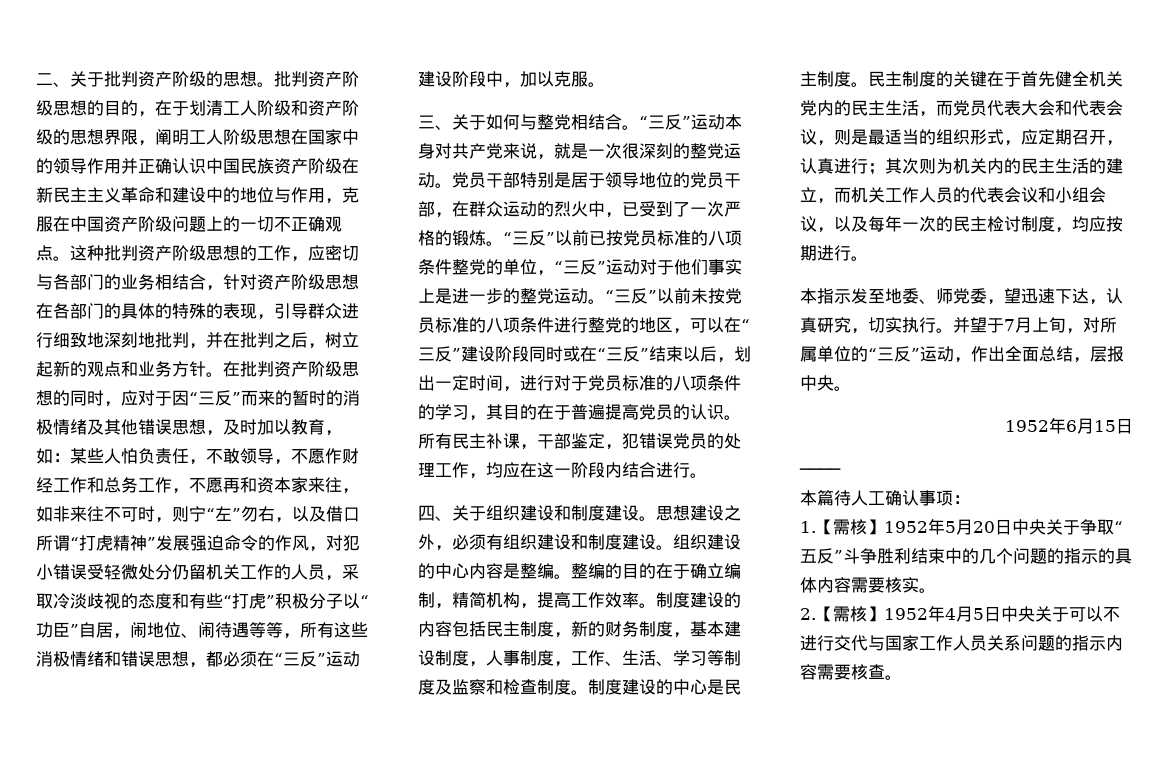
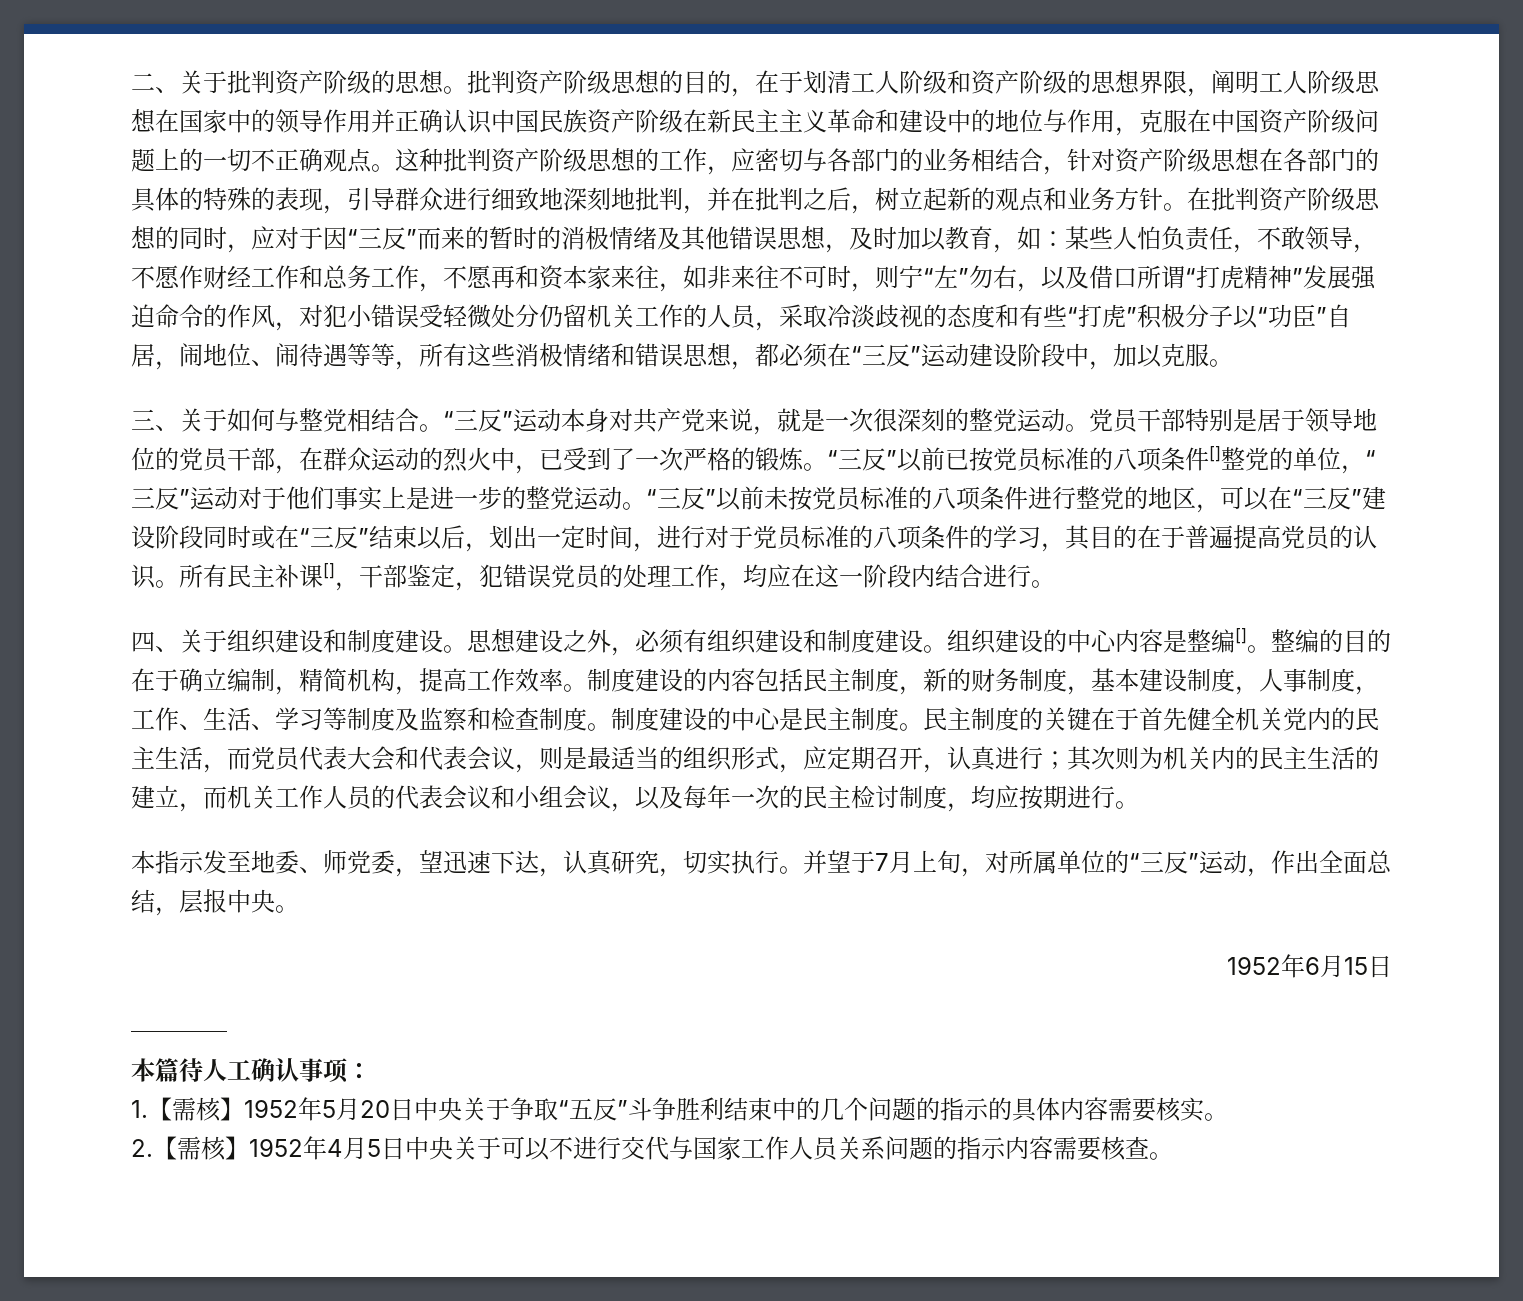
(452, 267) none -> [1209,446,1221,462] []
(520, 441) none -> [323,563,335,579] []
(554, 571) none -> [1235,628,1247,644] []

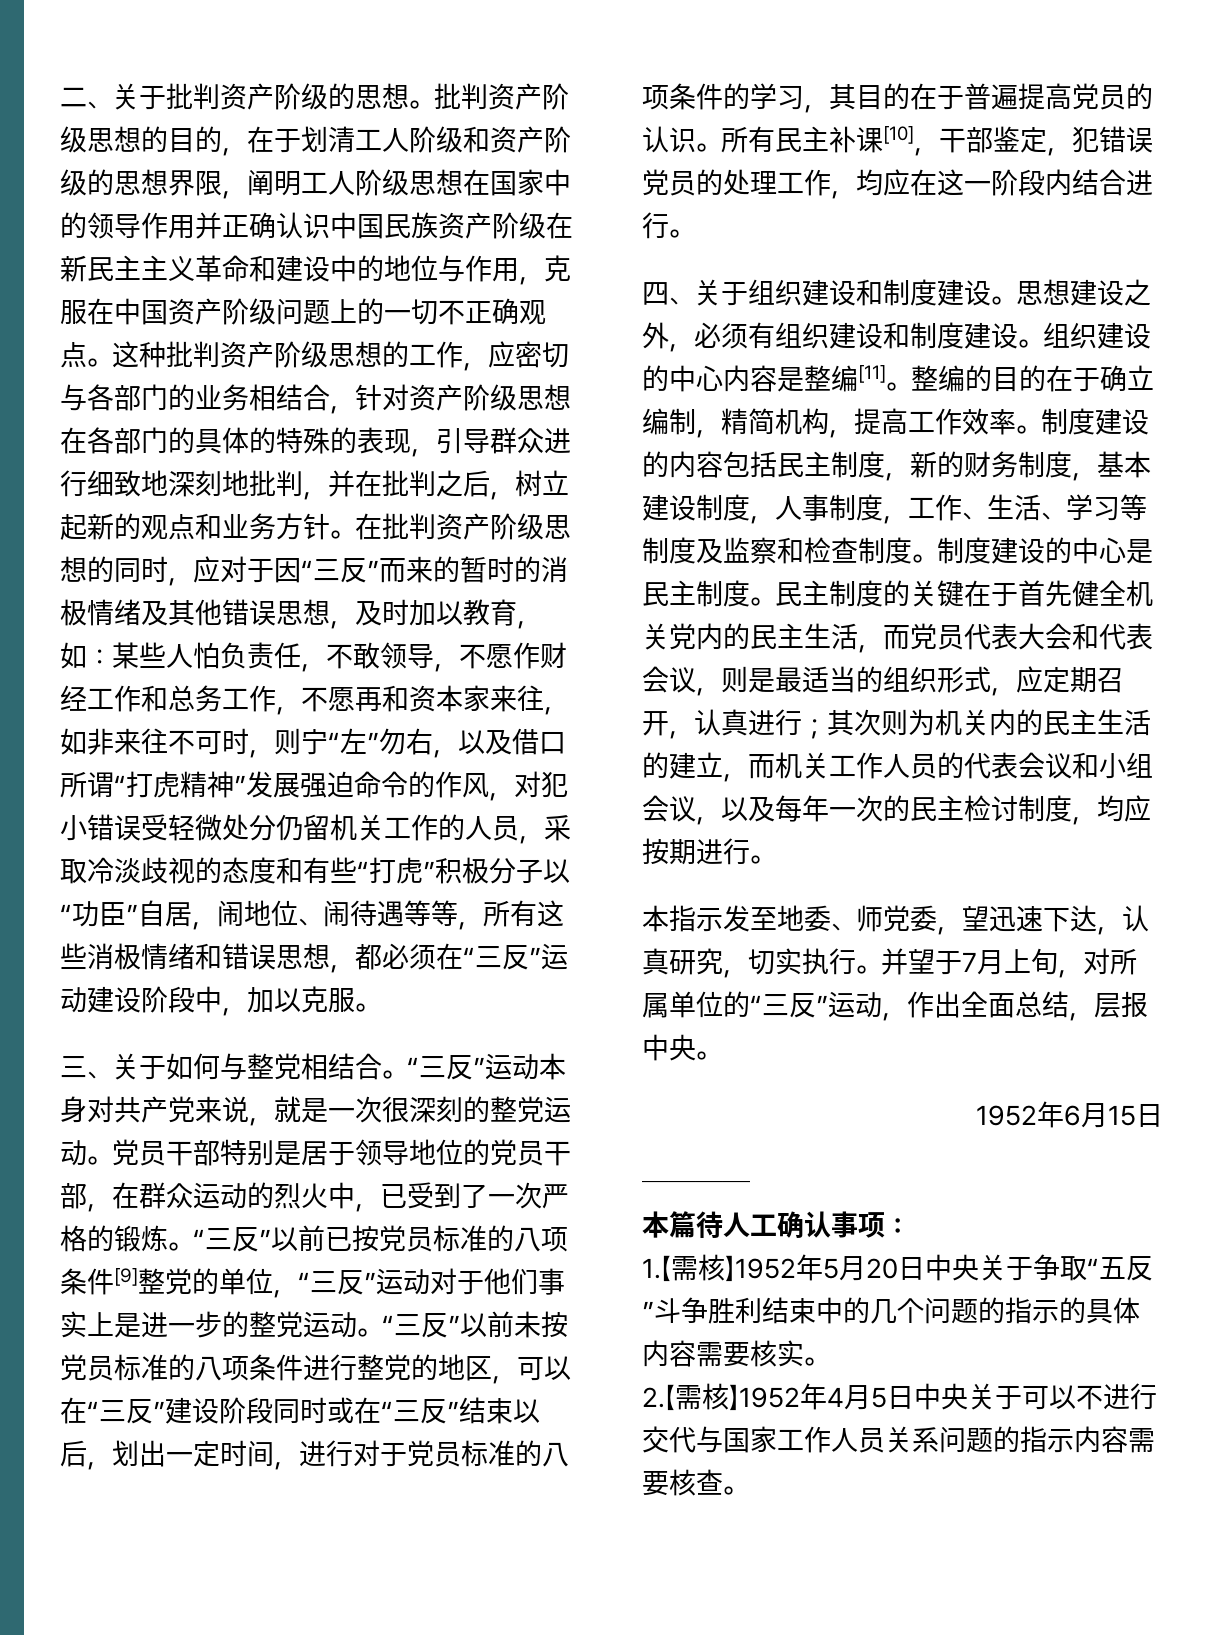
[1209,446,1221,462] [] -> [114,1268,138,1286] [9]
[323,563,335,579] [] -> [883,126,914,144] [10]
[1235,628,1247,644] [] -> [858,365,886,383] [11]

